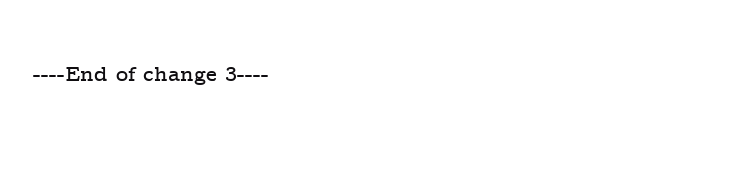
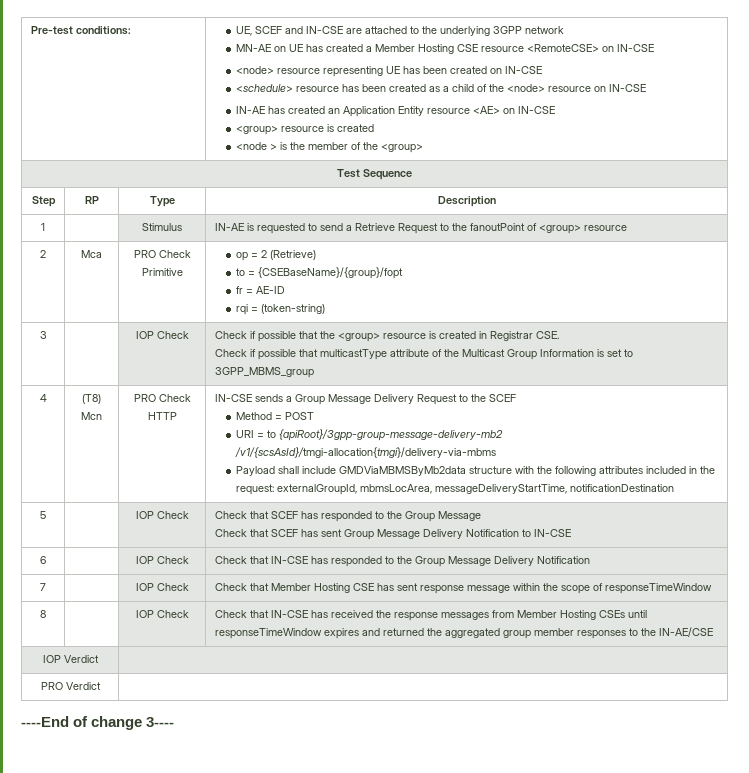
(33, 74) none -> [30,26,131,35] [235,26,564,36] [235,44,654,54] [235,66,542,77] [235,84,646,92] [235,106,555,117] [235,124,374,135] [235,142,423,153] [337,169,412,180] [31,196,56,207] [84,196,99,204] [149,196,175,207] [437,196,496,207] [41,223,45,231] [142,223,182,231] [214,223,627,234] [40,250,46,258] [81,250,102,258] [133,250,191,258] [141,268,183,276] [235,250,316,261] [235,267,403,279] [235,286,285,294] [235,304,325,315] [39,331,47,339] [135,331,189,339] [214,331,559,342] [214,349,633,360] [214,367,314,378] [39,394,47,402] [82,394,101,404] [81,412,102,420] [133,394,191,402] [147,412,177,420] [214,394,516,405] [235,412,314,420] [235,429,503,441] [234,447,496,458] [235,466,715,476] [235,484,674,495] [40,511,46,519] [135,511,189,519] [214,511,481,522] [214,529,571,540] [40,556,46,564] [135,556,189,564] [214,556,590,567] [40,583,46,591] [135,583,189,591] [214,583,712,594] [40,610,46,618] [135,610,189,618] [214,610,647,621] [214,627,713,639] [42,655,99,663] [40,682,101,690] Pre-test conditions: | UE, SCEF and IN-CSE are attached to the underlying 3GPP network // MN-AE on UE has created a Member Hosting CSE resource <RemoteCSE> on IN-CSE // <node> resource representing UE has been created on IN-CSE // <schedule> resource has been created as a child of the <node> resource on IN-CSE // IN-AE has created an Application Entity resource <AE> on IN-CSE // <group> resource is created // <node > is the member of the <group> // Test Sequence // Step | RP | Type | Description // 1 | | Stimulus | IN-AE is requested to send a Retrieve Request to the fanoutPoint of <group> resource // 2 | Mca | PRO Check Primitive | op = 2 (Retrieve) // to = {CSEBaseName}/{group}/fopt // fr = AE-ID // rqi = (token-string) // 3 | | IOP Check | Check if possible that the <group> resource is created in Registrar CSE. // Check if possible that multicastType attribute of the Multicast Group Information is set to 3GPP_MBMS_group // 4 | (T8) Mcn | PRO Check HTTP | IN-CSE sends a Group Message Delivery Request to the SCEF // Method = POST // URI = to {apiRoot}/3gpp-group-message-delivery-mb2 /v1/{scsAsId}/tmgi-allocation{tmgi}/delivery-via-mbms // Payload shall include GMDViaMBMSByMb2data structure with the following attributes included in the request: externalGroupId, mbmsLocArea, messageDeliveryStartTime, notificationDestination // 5 | | IOP Check | Check that SCEF has responded to the Group Message // Check that SCEF has sent Group Message Delivery Notification to IN-CSE // 6 | | IOP Check | Check that IN-CSE has responded to the Group Message Delivery Notification // 7 | | IOP Check | Check that Member Hosting CSE has sent response message within the scope of responseTimeWindow // 8 | | IOP Check | Check that IN-CSE has received the response messages from Member Hosting CSEs until responseTimeWindow expires and returned the aggregated group member responses to the IN-AE/CSE // IOP Verdict | // PRO Verdict | //

